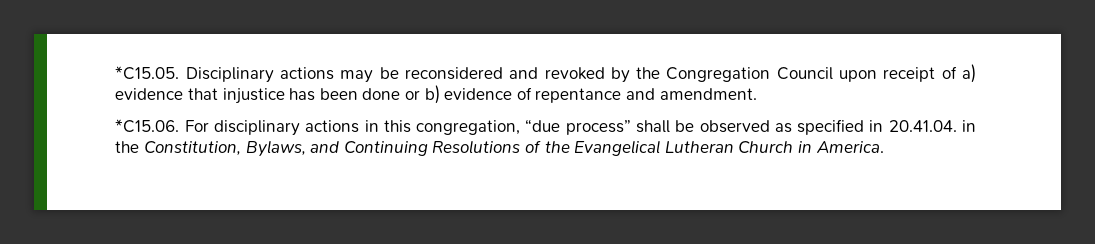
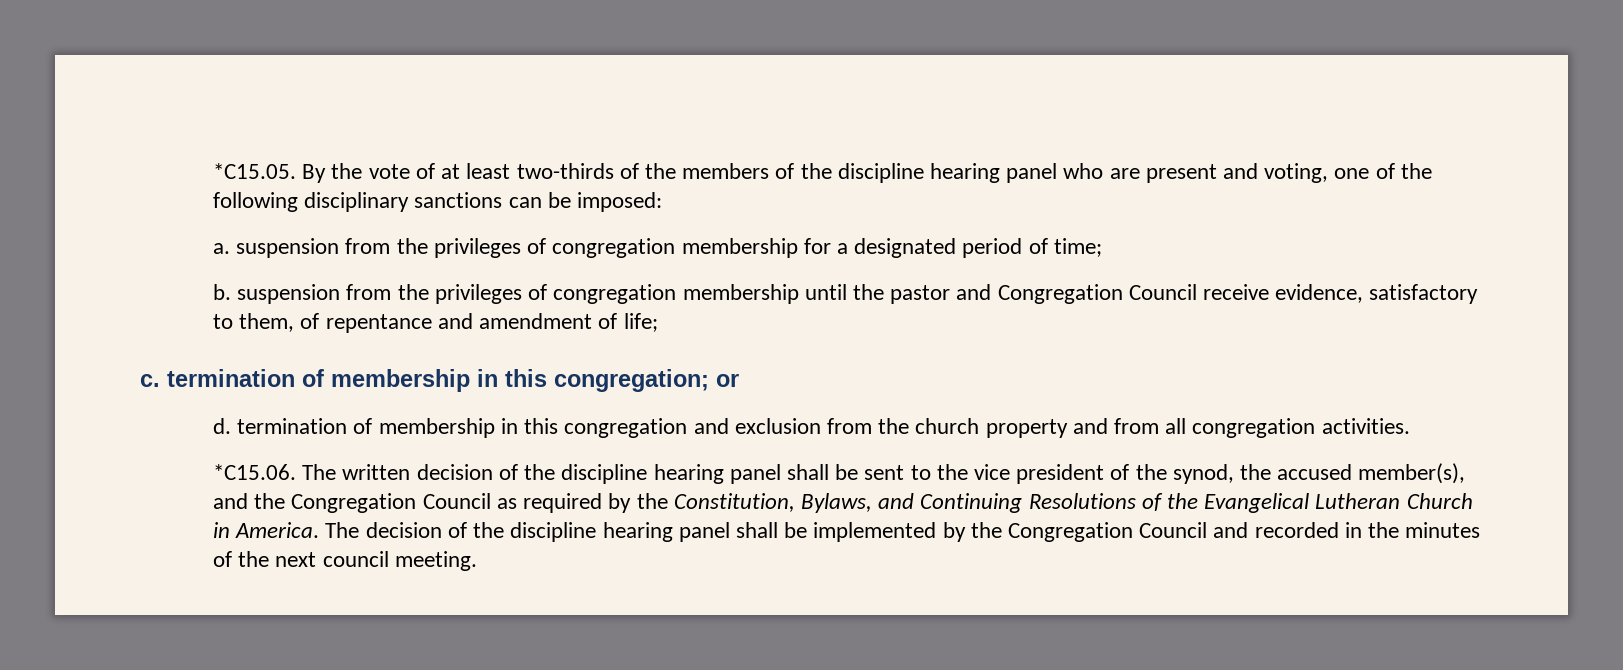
[185,64,976,83] [115,85,757,104] [115,119,976,136] Disciplinary actions may be reconsidered and revoked by the Congregation Council upon receipt of a) evidence that injustice has been done or b) evidence of repentance and amendment. // *C15.06. For disciplinary actions in this congregation, “due process” shall be observed as specified in 20.41.04. in -> [302,163,1432,183] [213,192,663,212] [213,238,1102,258] [213,284,1479,304] [213,313,658,333] [140,369,739,392] [213,418,1410,438] [213,463,1466,484] [213,493,632,513] By the vote of at least two-thirds of the members of the discipline hearing panel who are present and voting, one of the following disciplinary sanctions can be imposed: // a. suspension from the privileges of congregation membership for a designated period of time; // b. suspension from the privileges of congregation membership until the pastor and Congregation Council receive evidence, satisfactory to them, of repentance and amendment of life; // c. termination of membership in this congregation; or // d. termination of membership in this congregation and exclusion from the church property and from all congregation activities. // *C15.06. The written decision of the discipline hearing panel shall be sent to the vice president of the synod, the accused member(s), and the Congregation Council as required by
(884, 147) none -> [325,522,1481,542] [213,551,477,571] The decision of the discipline hearing panel shall be implemented by the Congregation Council and recorded in the minutes of the next council meeting.

